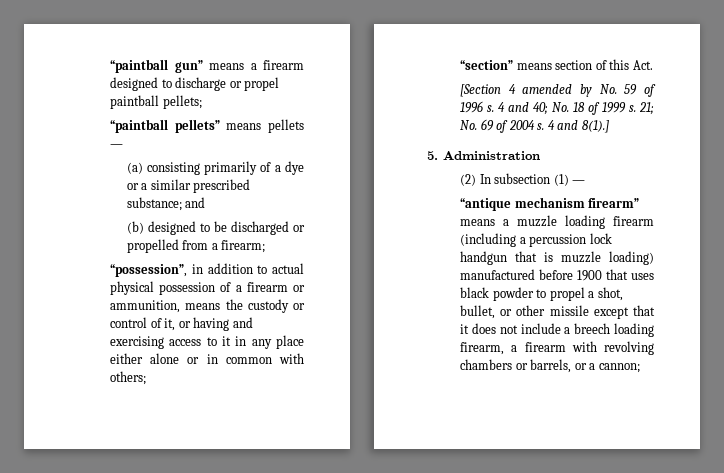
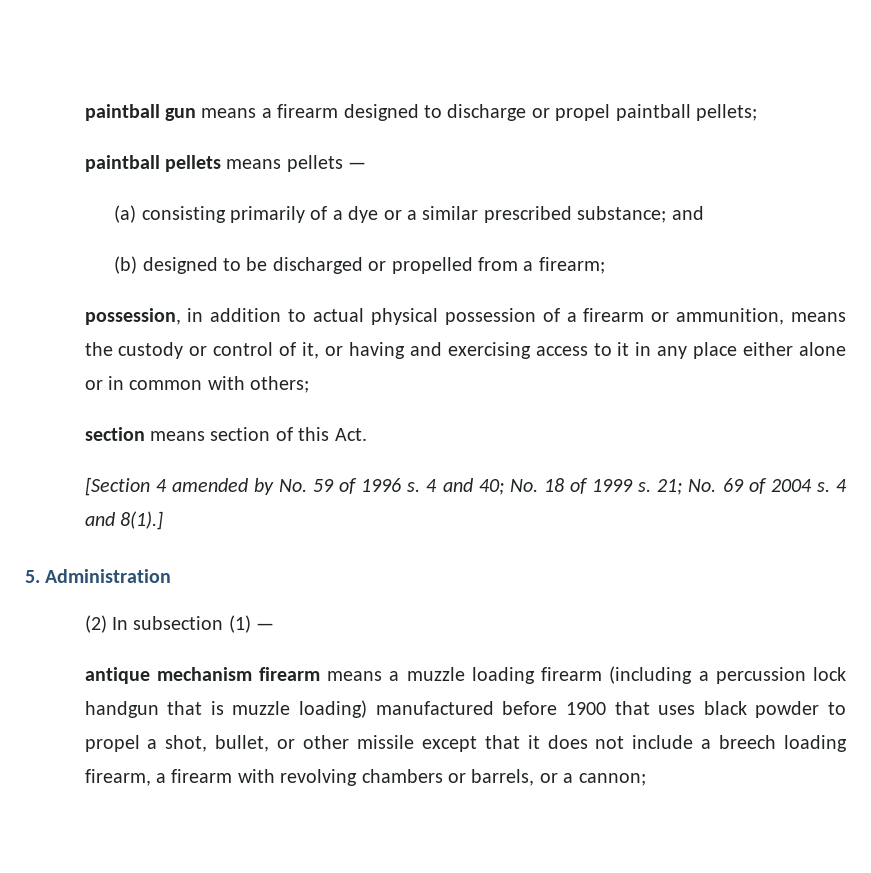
[110,59,203,73] “paintball gun” -> [84,104,196,121] paintball gun
[110,119,220,133] “paintball pellets” -> [84,155,221,172] paintball pellets
[110,264,188,277] “possession”, -> [84,308,181,325] possession,
[460,60,514,70] “section” -> [84,427,145,441] section
[460,197,640,211] “antique mechanism firearm” -> [84,667,320,684] antique mechanism firearm

